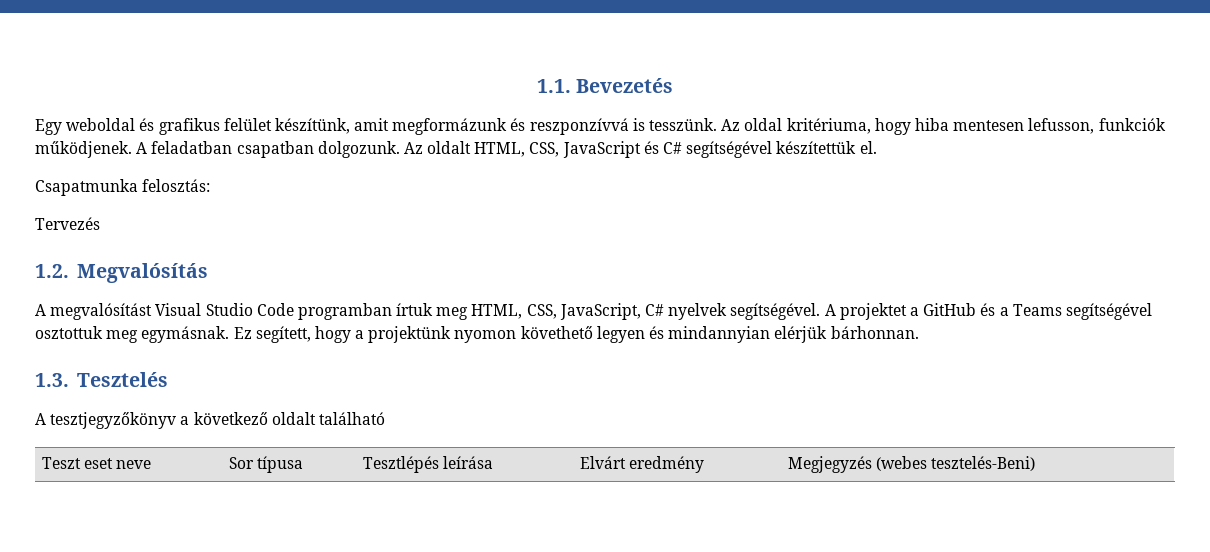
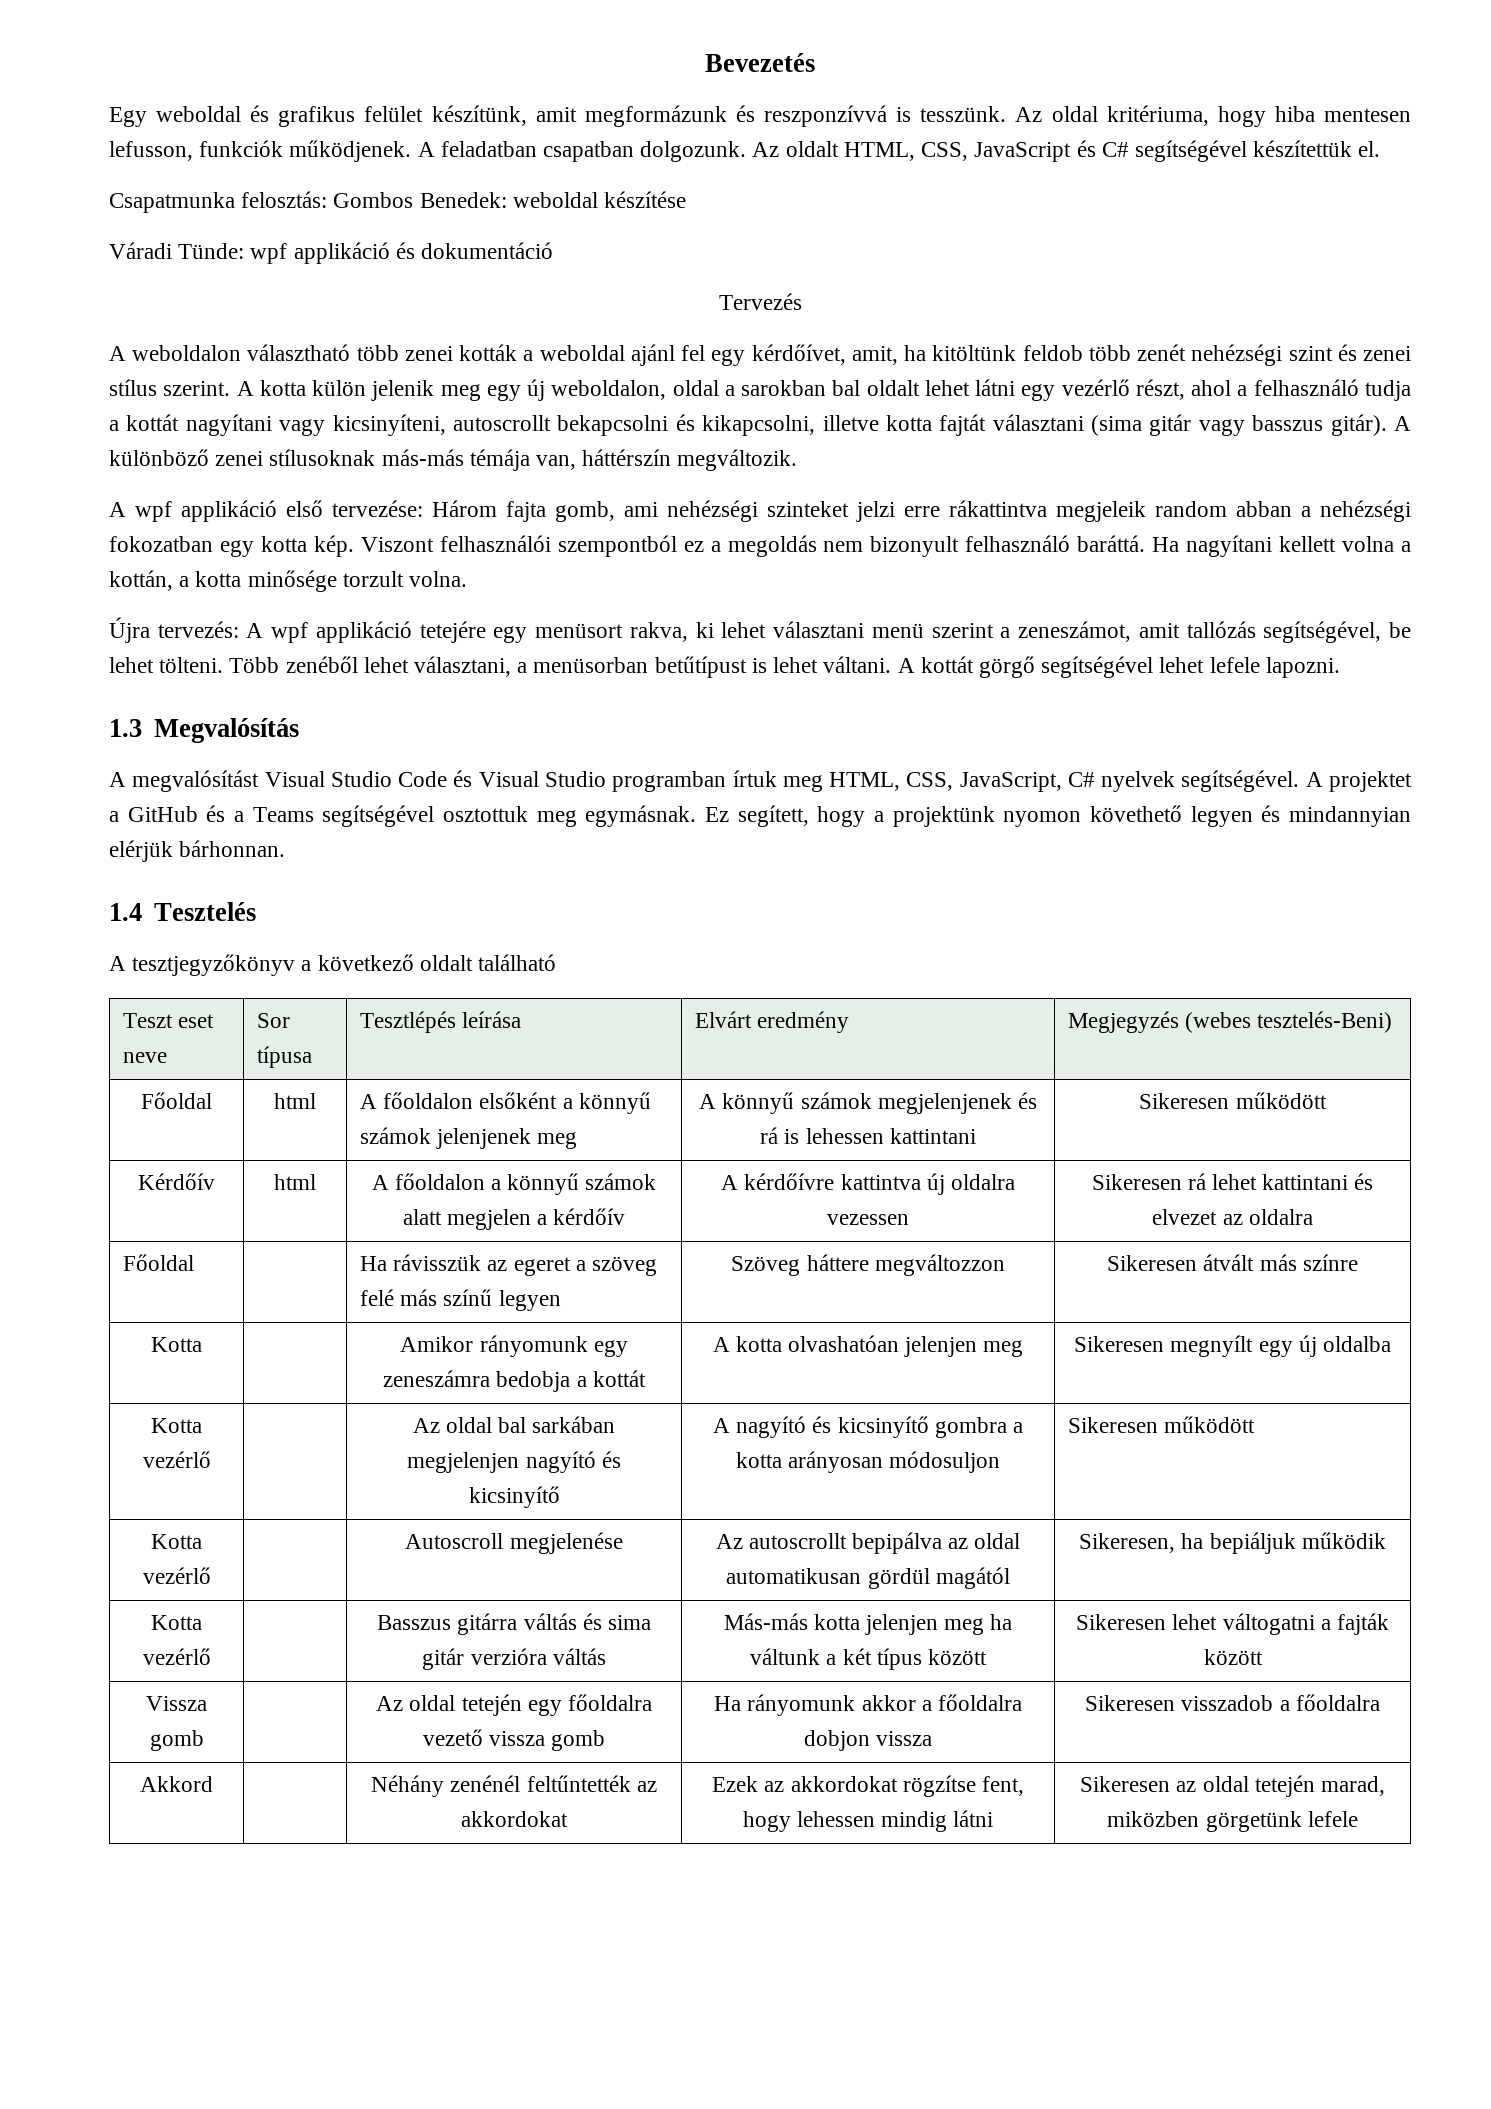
[536,79,571,93] 1.1. -> (705, 62) none
[35,217,100,230] [35,264,69,278] // Tervezés // 1.2. -> [333,191,687,208] [109,242,554,264] [718,293,802,310] [109,344,1411,366] [109,379,1412,401] [109,414,1412,436] [109,449,798,471] [109,500,1411,522] [109,535,1411,557] [109,570,468,592] [109,617,1411,643] [109,656,1340,678] [109,719,142,737] Gombos Benedek: weboldal készítése // Váradi Tünde: wpf applikáció és dokumentáció // Tervezés // A weboldalon választható több zenei kották a weboldal ajánl fel egy kérdőívet, amit, ha kitöltünk feldob több zenét nehézségi szint és zenei stílus szerint. A kotta külön jelenik meg egy új weboldalon, oldal a sarokban bal oldalt lehet látni egy vezérlő részt, ahol a felhasználó tudja a kottát nagyítani vagy kicsinyíteni, autoscrollt bekapcsolni és kikapcsolni, illetve kotta fajtát választani (sima gitár vagy basszus gitár). A különböző zenei stílusoknak más-más témája van, háttérszín megváltozik. // A wpf applikáció első tervezése: Három fajta gomb, ami nehézségi szinteket jelzi erre rákattintva megjeleik random abban a nehézségi fokozatban egy kotta kép. Viszont felhasználói szempontból ez a megoldás nem bizonyult felhasználó baráttá. Ha nagyítani kellett volna a kottán, a kotta minősége torzult volna. // Újra tervezés: A wpf applikáció tetejére egy menüsort rakva, ki lehet választani menü szerint a zeneszámot, amit tallózás segítségével, be lehet tölteni. Több zenéből lehet választani, a menüsorban betűtípust is lehet váltani. A kottát görgő segítségével lehet lefele lapozni. // 1.3
(294, 309) none -> [453,770,606,787] és Visual Studio
[35,373,69,387] 1.3. -> [109,903,142,921] 1.4
(1036, 463) none -> [141,1092,212,1109] [274,1093,316,1109] [359,1092,651,1114] [359,1127,578,1149] [699,1092,1037,1114] [760,1127,976,1144] [1139,1092,1327,1109] [138,1173,215,1190] [274,1174,316,1190] [371,1173,657,1195] [402,1208,626,1230] [721,1173,1015,1195] [827,1214,909,1225] [1091,1173,1374,1190] [1152,1209,1313,1225] [122,1254,194,1271] [359,1254,657,1276] [359,1289,561,1311] [731,1254,1005,1276] [1107,1254,1358,1271] [151,1337,202,1352] [400,1335,628,1357] [383,1370,646,1392] [712,1335,1024,1357] [1074,1335,1391,1357] [151,1418,202,1433] [142,1451,211,1468] [412,1416,616,1433] [407,1451,621,1473] [468,1486,560,1508] [712,1416,1024,1438] [735,1451,1001,1473] [1067,1416,1256,1433] [151,1534,202,1549] [142,1567,211,1584] [405,1532,623,1554] [715,1532,1021,1554] [726,1567,1010,1589] [1079,1532,1386,1554] [151,1615,202,1630] [142,1648,211,1665] [377,1613,651,1635] [422,1648,606,1670] [723,1613,1013,1635] [750,1648,987,1670] [1076,1613,1389,1635] [1203,1649,1263,1665] [146,1696,207,1711] [149,1730,204,1751] [376,1694,652,1716] [422,1729,606,1751] [714,1694,1022,1716] [803,1730,933,1751] [1085,1694,1380,1711] [140,1776,213,1792] [371,1775,657,1797] [461,1811,568,1827] [712,1775,1024,1797] [742,1810,994,1832] [1080,1775,1385,1797] [1107,1811,1358,1832] // Főoldal | html | A főoldalon elsőként a könnyű számok jelenjenek meg | A könnyű számok megjelenjenek és rá is lehessen kattintani | Sikeresen működött // Kérdőív | html | A főoldalon a könnyű számok alatt megjelen a kérdőív | A kérdőívre kattintva új oldalra vezessen | Sikeresen rá lehet kattintani és elvezet az oldalra // Főoldal | | Ha rávisszük az egeret a szöveg felé más színű legyen | Szöveg háttere megváltozzon | Sikeresen átvált más színre // Kotta | | Amikor rányomunk egy zeneszámra bedobja a kottát | A kotta olvashatóan jelenjen meg | Sikeresen megnyílt egy új oldalba // Kotta vezérlő | | Az oldal bal sarkában megjelenjen nagyító és kicsinyítő | A nagyító és kicsinyítő gombra a kotta arányosan módosuljon | Sikeresen működött // Kotta vezérlő | | Autoscroll megjelenése | Az autoscrollt bepipálva az oldal automatikusan gördül magától | Sikeresen, ha bepiáljuk működik // Kotta vezérlő | | Basszus gitárra váltás és sima gitár verzióra váltás | Más-más kotta jelenjen meg ha váltunk a két típus között | Sikeresen lehet váltogatni a fajták között // Vissza gomb | | Az oldal tetején egy főoldalra vezető vissza gomb | Ha rányomunk akkor a főoldalra dobjon vissza | Sikeresen visszadob a főoldalra // Akkord | | Néhány zenénél feltűntették az akkordokat | Ezek az akkordokat rögzítse fent, hogy lehessen mindig látni | Sikeresen az oldal tetején marad, miközben görgetünk lefele

